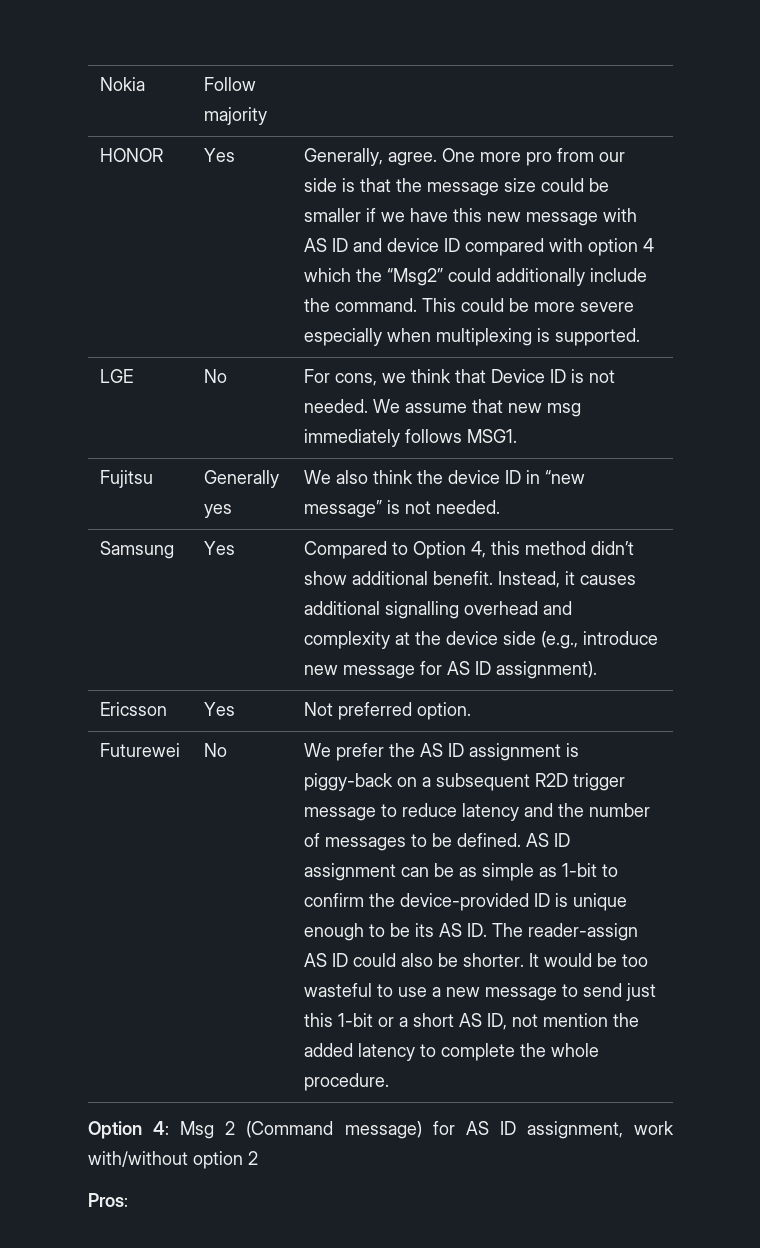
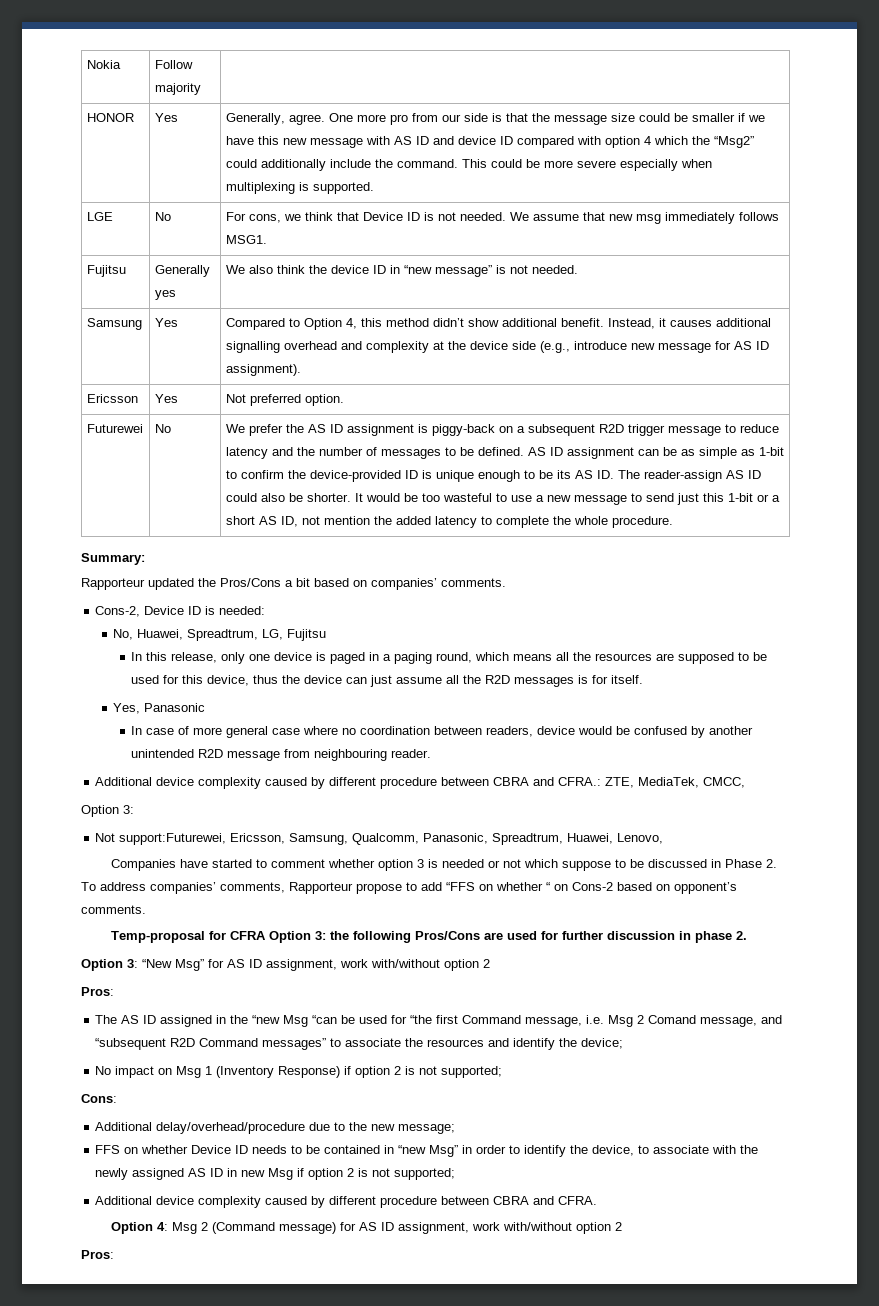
(389, 1082) none -> [81,553,145,565] [81,578,506,590] [95,606,266,617] [113,629,327,641] [131,652,768,664] [131,675,644,687] [113,703,206,714] [131,726,754,738] [131,749,432,761] [95,777,746,789] [81,805,134,817] [95,833,664,845] [111,859,778,871] [81,882,737,894] [81,905,146,914] [111,931,748,943] [81,959,490,971] [81,987,114,996] [95,1015,783,1027] [95,1038,624,1050] [95,1066,503,1078] [81,1094,117,1103] [95,1122,456,1134] [95,1145,759,1157] [95,1168,456,1180] [95,1196,598,1208] // Summary: // Rapporteur updated the Pros/Cons a bit based on companies’ comments. // Cons-2, Device ID is needed: // No, Huawei, Spreadtrum, LG, Fujitsu // In this release, only one device is paged in a paging round, which means all the resources are supposed to be used for this device, thus the device can just assume all the R2D messages is for itself. // Yes, Panasonic // In case of more general case where no coordination between readers, device would be confused by another unintended R2D message from neighbouring reader. // Additional device complexity caused by different procedure between CBRA and CFRA.: ZTE, MediaTek, CMCC, // Option 3: // Not support:Futurewei, Ericsson, Samsung, Qualcomm, Panasonic, Spreadtrum, Huawei, Lenovo, // Companies have started to comment whether option 3 is needed or not which suppose to be discussed in Phase 2. To address companies’ comments, Rapporteur propose to add “FFS on whether “ on Cons-2 based on opponent’s comments. // Temp-proposal for CFRA Option 3: the following Pros/Cons are used for further discussion in phase 2. // Option 3: “New Msg” for AS ID assignment, work with/without option 2 // Pros: // The AS ID assigned in the “new Msg “can be used for “the first Command message, i.e. Msg 2 Comand message, and “subsequent R2D Command messages” to associate the resources and identify the device; // No impact on Msg 1 (Inventory Response) if option 2 is not supported; // Cons: // Additional delay/overhead/procedure due to the new message; // FFS on whether Device ID needs to be contained in “new Msg” in order to identify the device, to associate with the newly assigned AS ID in new Msg if option 2 is not supported; // Additional device complexity caused by different procedure between CBRA and CFRA.

